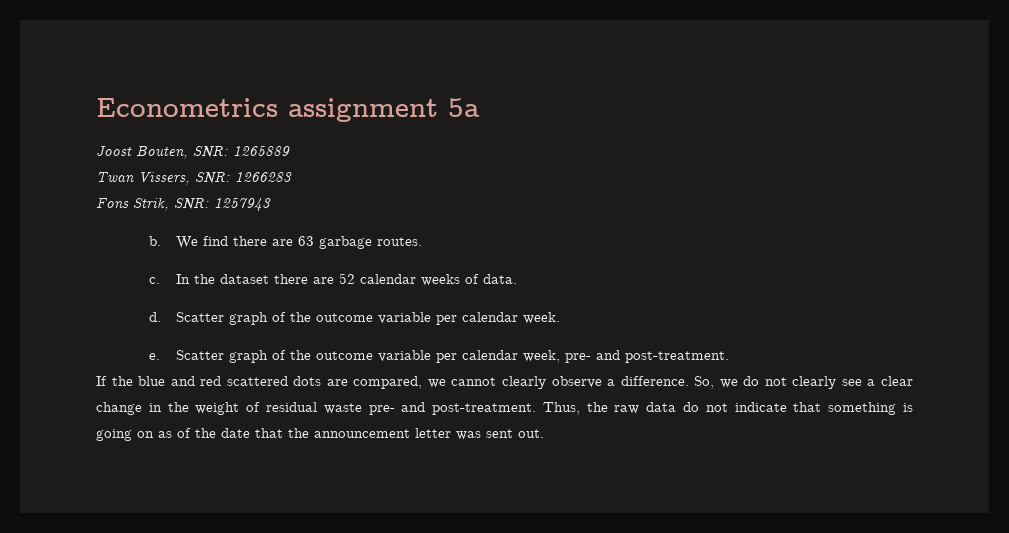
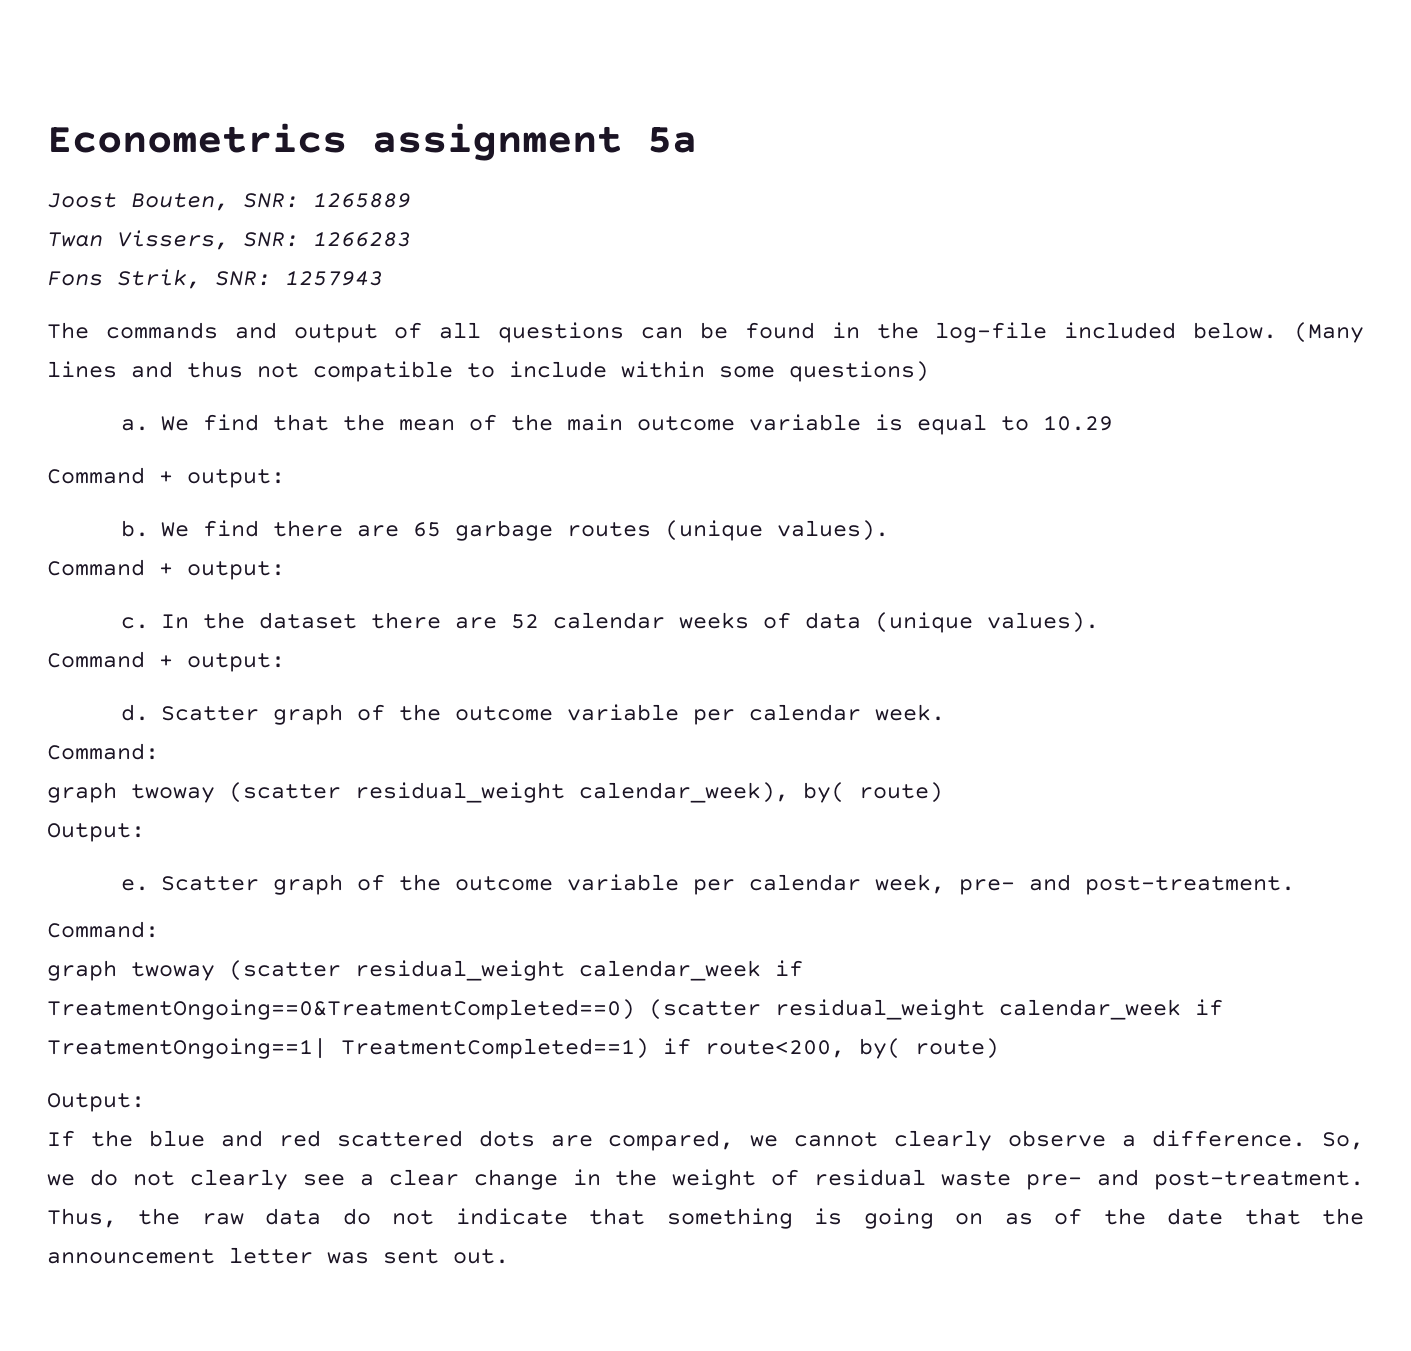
(271, 204) none -> [47,322,1364,343] [47,361,929,382] [120,414,1113,435] [47,467,285,488] // The commands and output of all questions can be found in the log-file included below. (Many lines and thus not compatible to include within some questions) // a. We find that the mean of the main outcome variable is equal to 10.29 // Command + output:
[297,236,422,249] 63 garbage routes. -> [412,520,889,541] [47,559,285,580] 65 garbage routes (unique values). // Command + output:
[482,274,517,284] data. -> [804,612,1099,633] [47,651,285,672] data (unique values). // Command + output:
(560, 318) none -> [47,743,159,760] [47,782,943,803] [47,823,145,842] // Command: // graph twoway (scatter residual_weight calendar_week), by( route) // Output:
(729, 357) none -> [47,921,159,938] [47,960,803,981] [47,999,1223,1020] [47,1038,999,1059] [47,1093,145,1112] // Command: // graph twoway (scatter residual_weight calendar_week if TreatmentOngoing==0&TreatmentCompleted==0) (scatter residual_weight calendar_week if TreatmentOngoing==1| TreatmentCompleted==1) if route<200, by( route) // Output:

